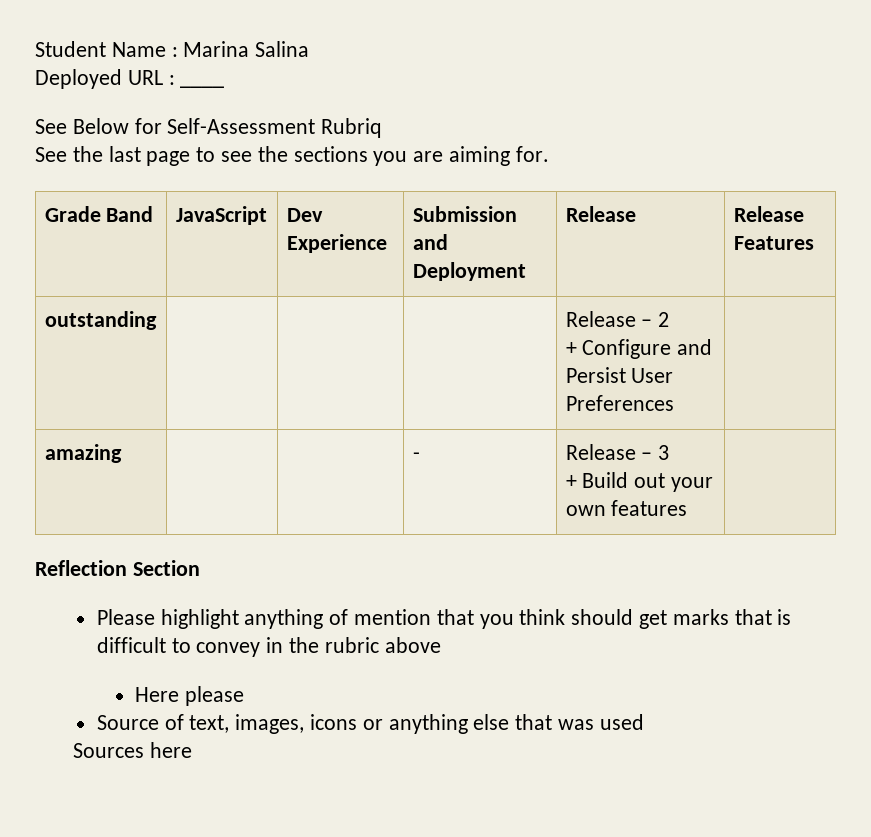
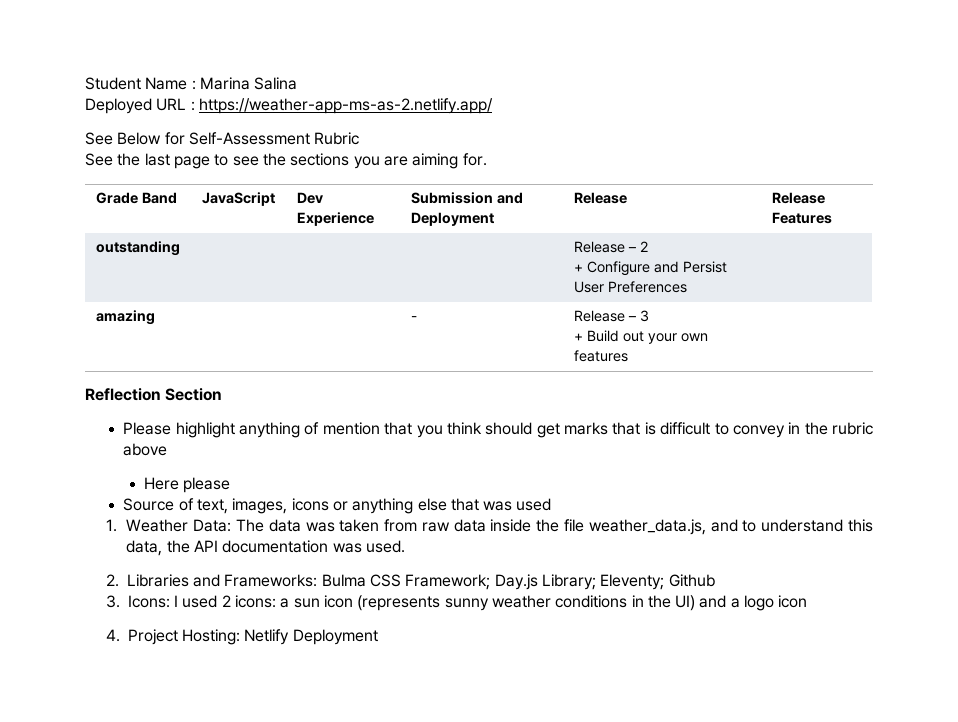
[180,85,225,88] ____ -> [198,98,493,114] https://weather-app-ms-as-2.netlify.app/
[321,118,383,138] Rubriq -> [314,132,360,145] Rubric
[73,742,192,758] Sources here -> [105,519,874,535] [126,540,405,556] [105,574,715,590] [105,595,808,611] [105,629,378,645] 1. Weather Data: The data was taken from raw data inside the file weather_data.js, and to understand this data, the API documentation was used. // 2. Libraries and Frameworks: Bulma CSS Framework; Day.js Library; Eleventy; Github // 3. Icons: I used 2 icons: a sun icon (represents sunny weather conditions in the UI) and a logo icon // 4. Project Hosting: Netlify Deployment

